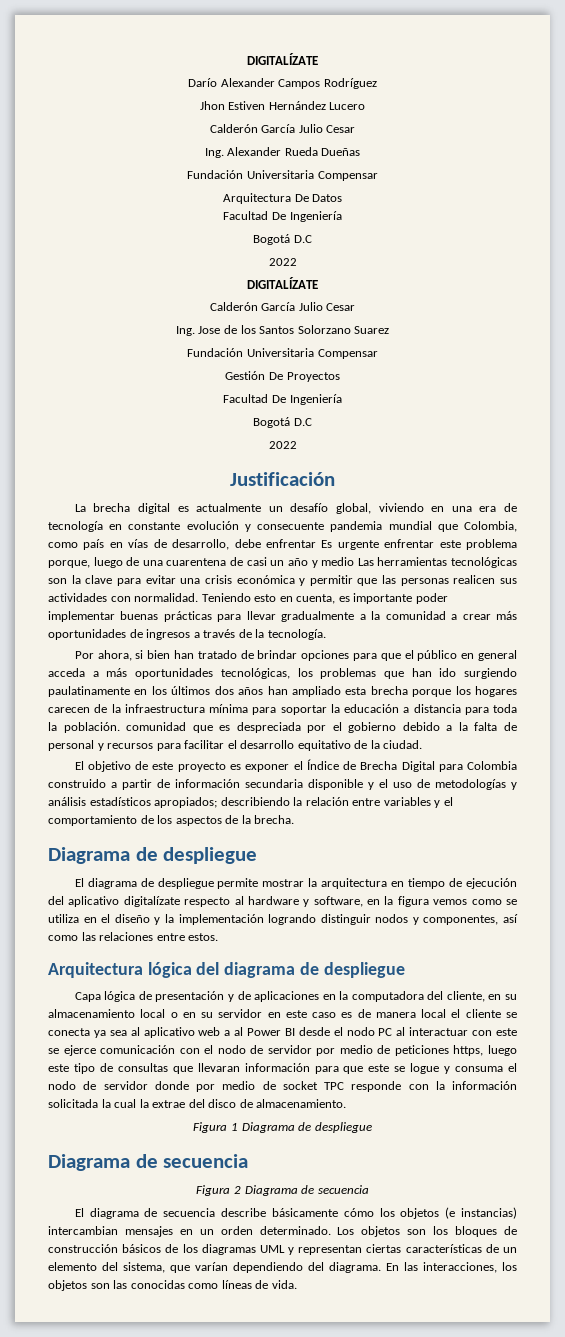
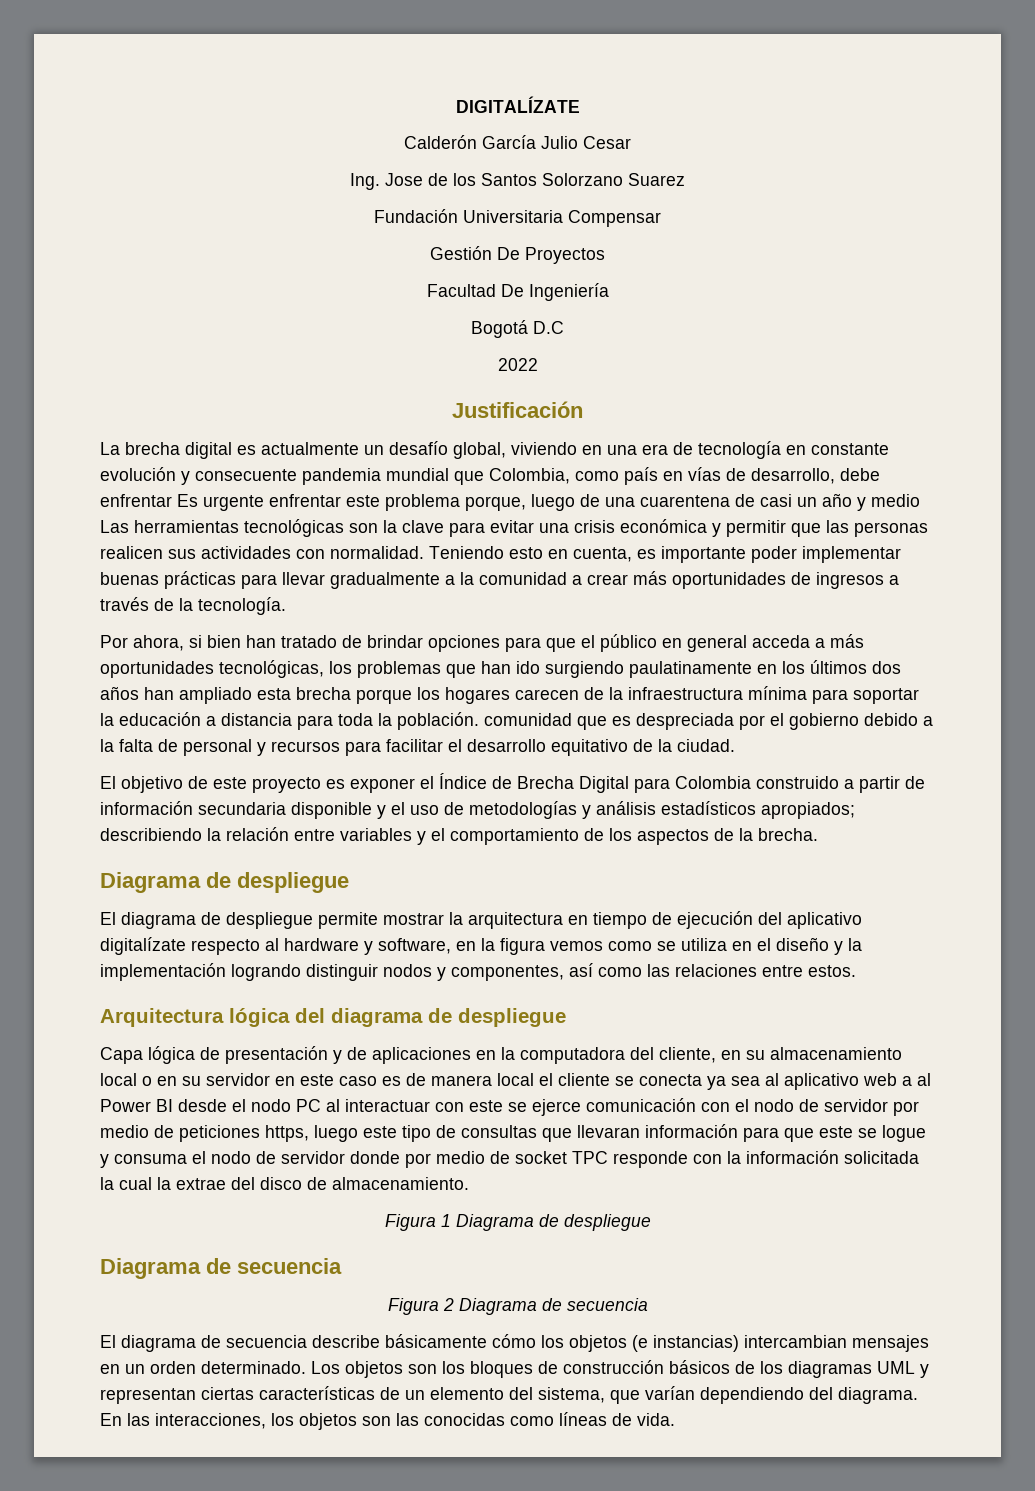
[247,53,318,65] [188,78,377,89] [199,101,366,110] [209,124,356,133] [204,147,361,158] [187,170,378,181] [222,193,343,204] [223,211,342,222] [253,234,312,245] [268,258,297,266] [247,277,318,289] DIGITALÍZATE // Darío Alexander Campos Rodríguez // Jhon Estiven Hernández Lucero // Calderón García Julio Cesar // Ing. Alexander Rueda Dueñas // Fundación Universitaria Compensar // Arquitectura De Datos // Facultad De Ingeniería // Bogotá D.C // 2022 // DIGITALÍZATE -> [455,96,580,113] DIGITALÍZATE

